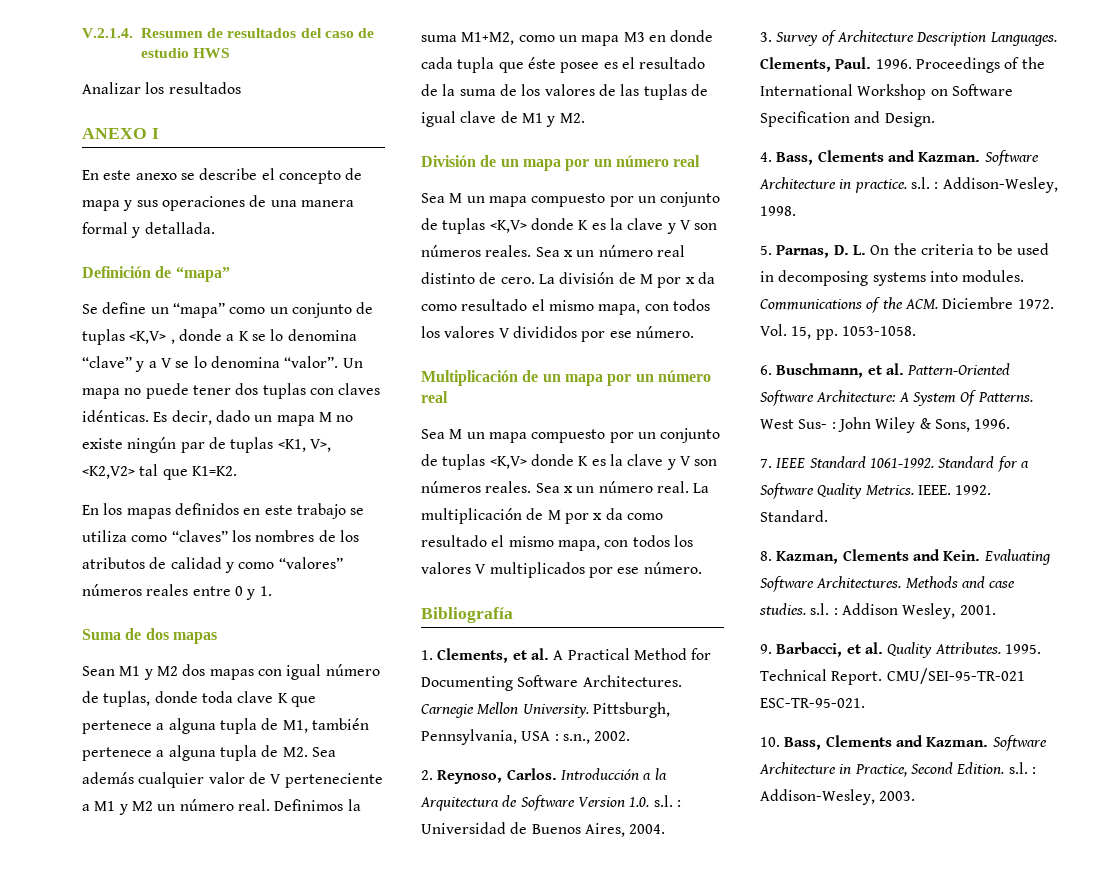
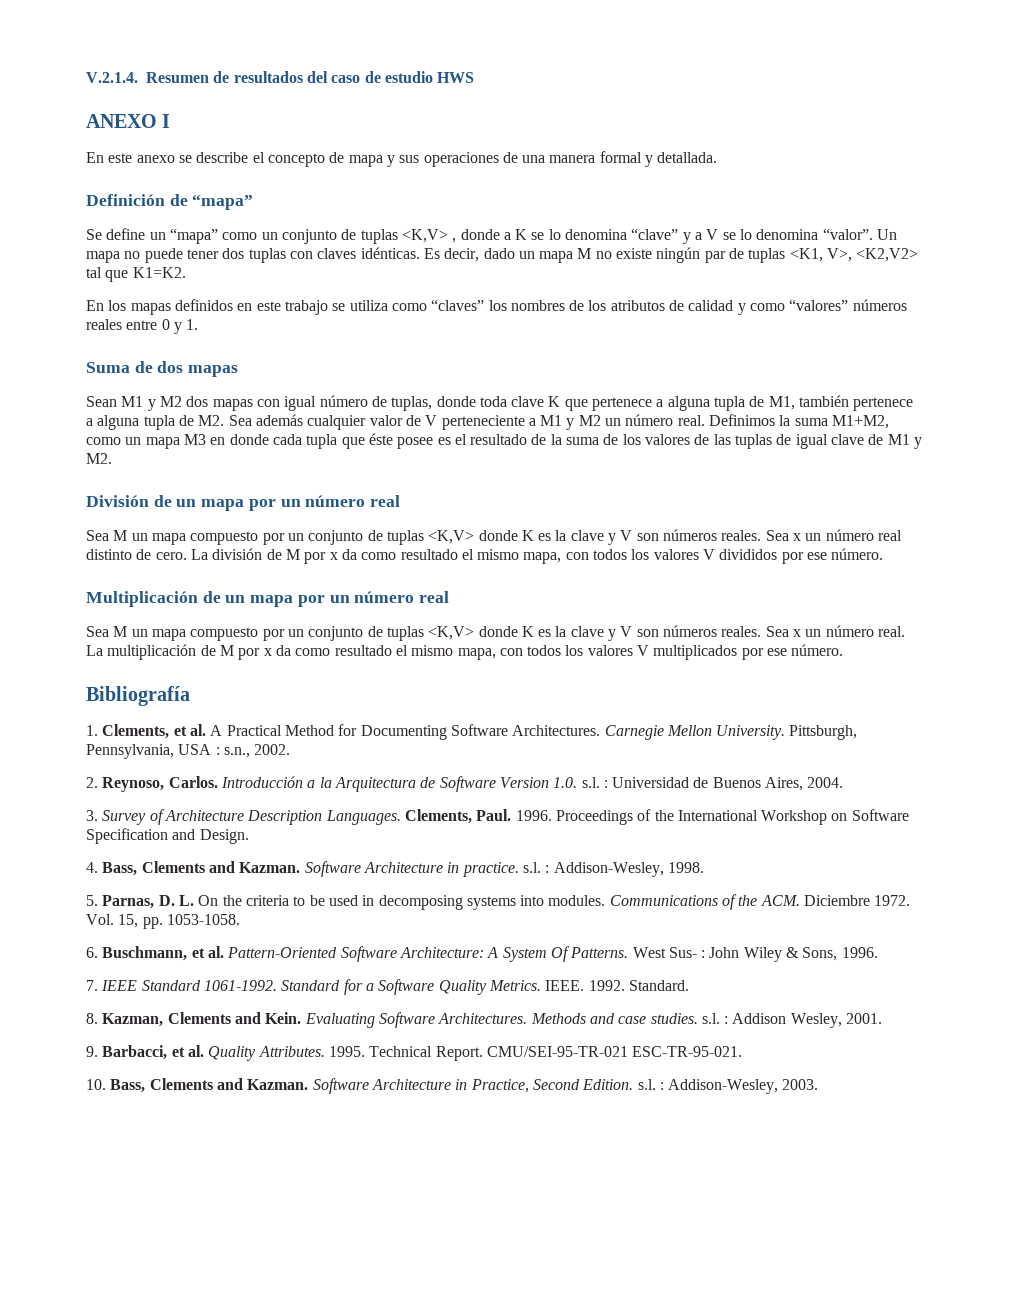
[82,82,241,94] // Analizar los resultados -> (475, 77) none

